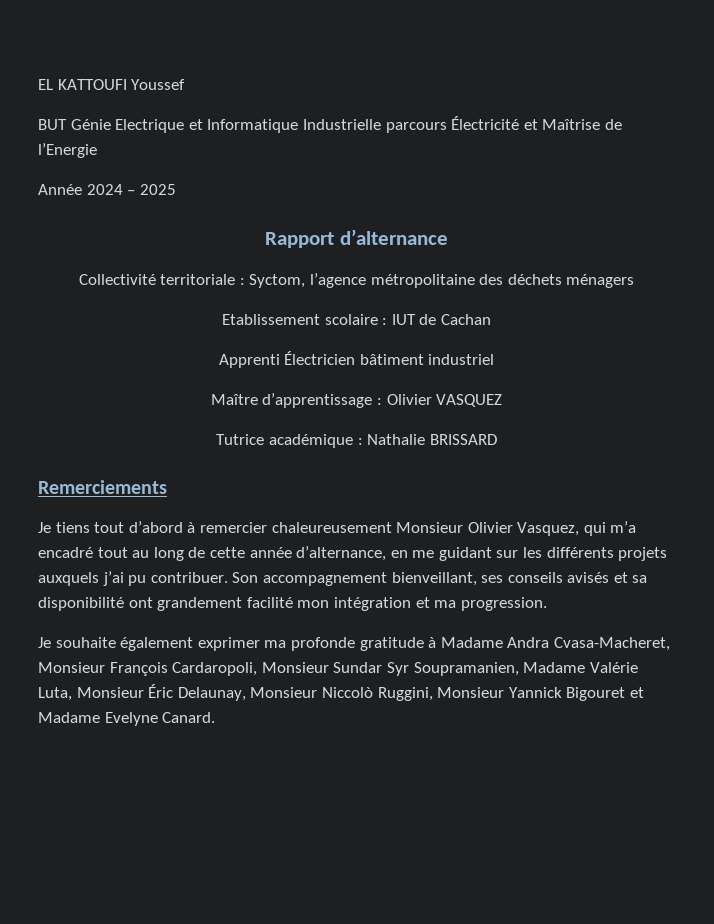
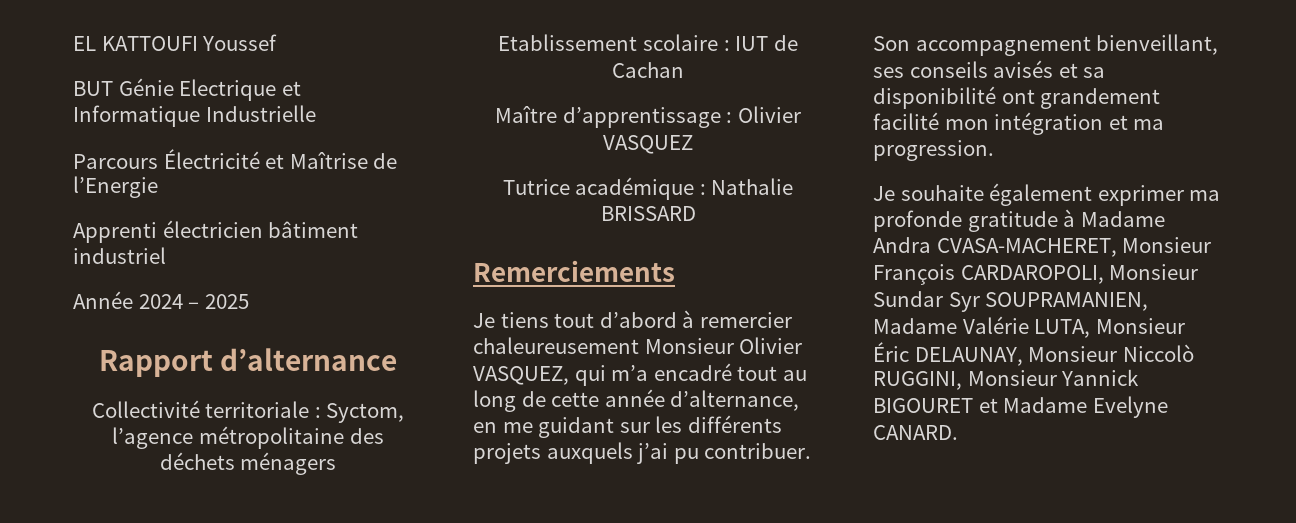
[385,122,447,133] parcours -> [73,154,158,169] // Parcours
(97, 150) none -> [73,220,359,243] [73,247,166,264] // Apprenti électricien bâtiment industriel
[218,351,495,368] // Apprenti Électricien bâtiment industriel -> (684, 70) none
[517,522,580,536] Vasquez, -> [473,366,569,385] VASQUEZ,
[553,637,670,651] Cvasa-Macheret, -> [936,238,1117,257] CVASA-MACHERET,
[172,662,258,676] Cardaropoli, -> [960,265,1104,284] CARDAROPOLI,
[413,662,519,676] Soupramanien, -> [985,292,1149,311] SOUPRAMANIEN,
[38,687,72,701] Luta, -> [1034,319,1091,338] LUTA,
[177,687,246,701] Delaunay, -> [914,347,1023,366] DELAUNAY,
[377,687,433,701] Ruggini, -> [873,371,962,390] RUGGINI,
[566,687,626,701] Bigouret -> [873,398,973,413] BIGOURET
[162,712,216,723] Canard. -> [873,425,958,440] CANARD.

